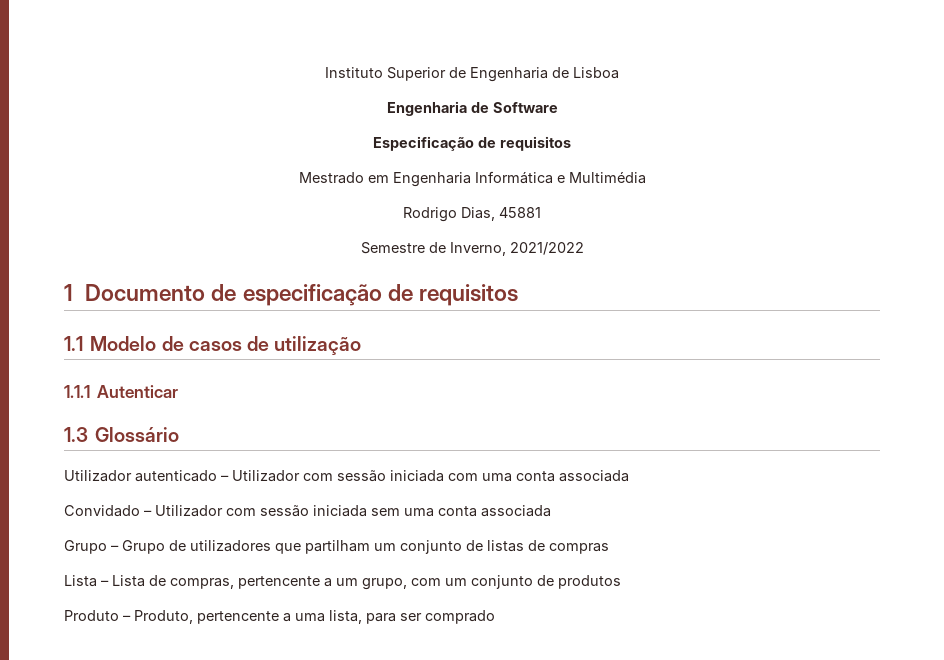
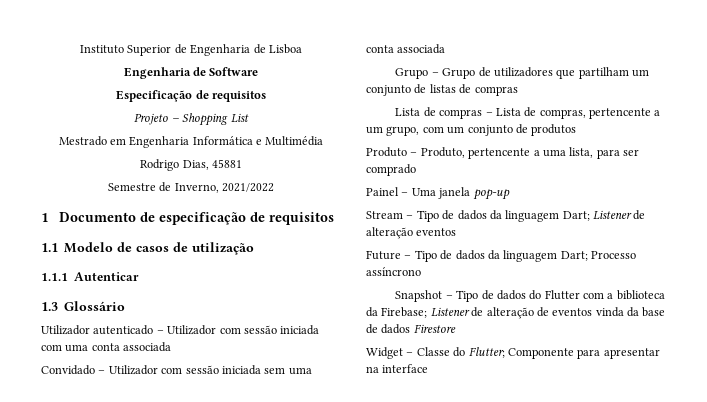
(571, 143) none -> [134,113,249,126] // Projeto – Shopping List
(97, 581) none -> [423,107,483,119] de compras
(495, 617) none -> [366,187,510,200] [366,210,646,222] [366,227,457,239] [366,250,636,262] [366,267,421,276] [395,290,665,302] [366,307,666,319] [366,324,456,334] [366,347,660,359] [366,364,429,373] // Painel – Uma janela pop-up // Stream – Tipo de dados da linguagem Dart; Listener de alteração eventos // Future – Tipo de dados da linguagem Dart; Processo assíncrono // Snapshot – Tipo de dados do Flutter com a biblioteca da Firebase; Listener de alteração de eventos vinda da base de dados Firestore // Widget – Classe do Flutter; Componente para apresentar na interface

